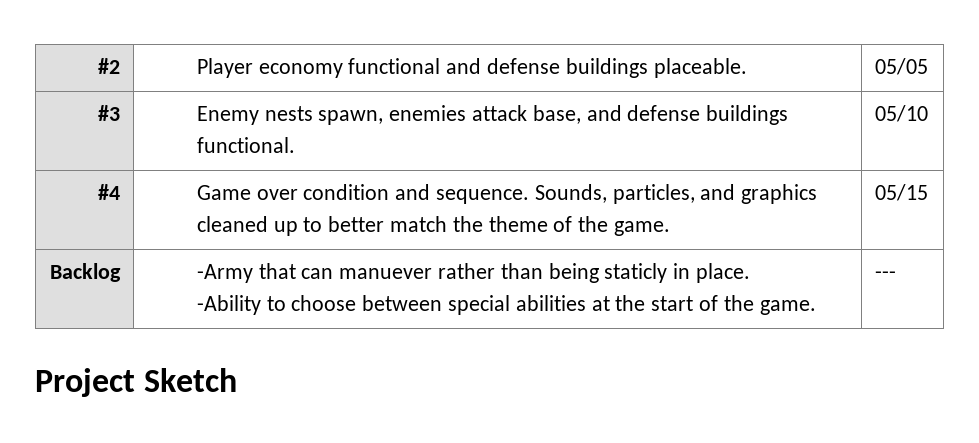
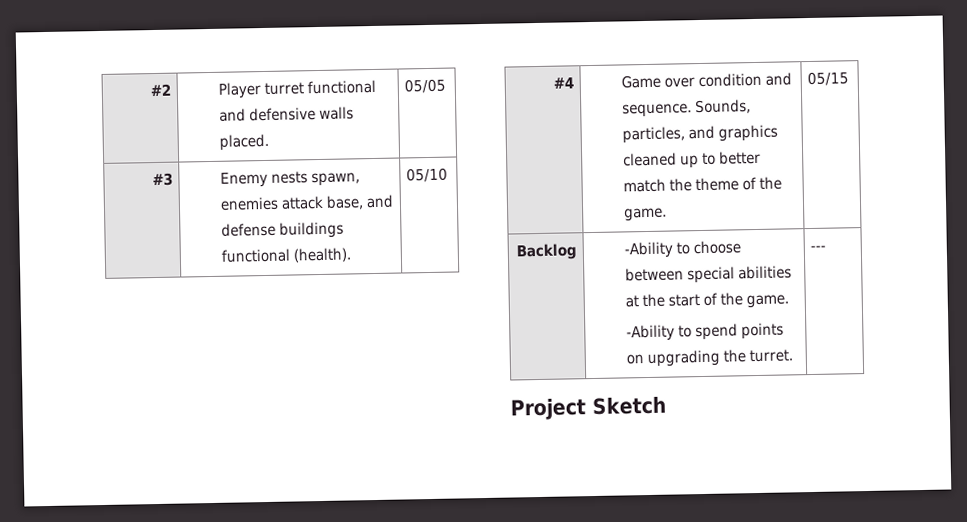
[258,63,343,78] economy -> [263,82,304,95] turret
[487,58,747,78] defense buildings placeable. -> [248,106,354,122] [218,133,269,151] defensive walls placed.
[196,137,295,153] functional. -> [220,247,351,263] functional (health).
[196,263,751,283] -Army that can manuever rather than being staticly in place. // -> (577, 252) none
(816, 307) none -> [625,322,784,342] [625,349,793,368] // -Ability to spend points on upgrading the turret.

